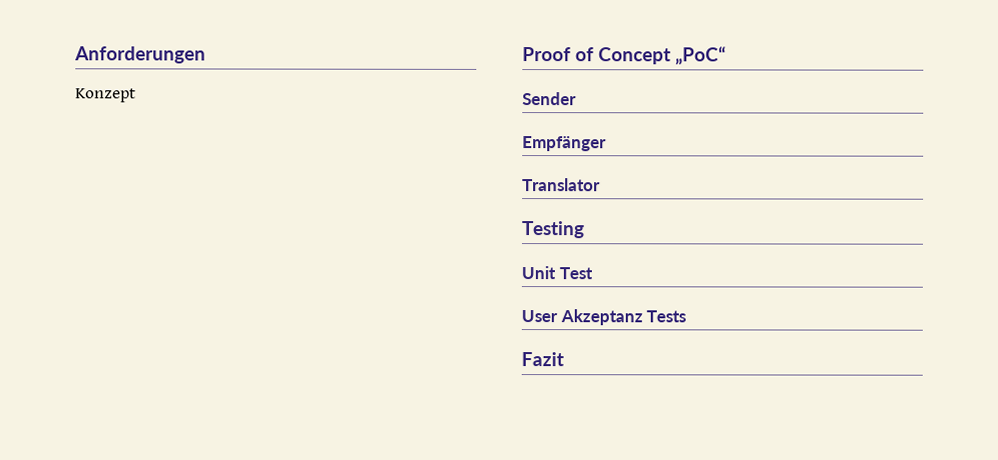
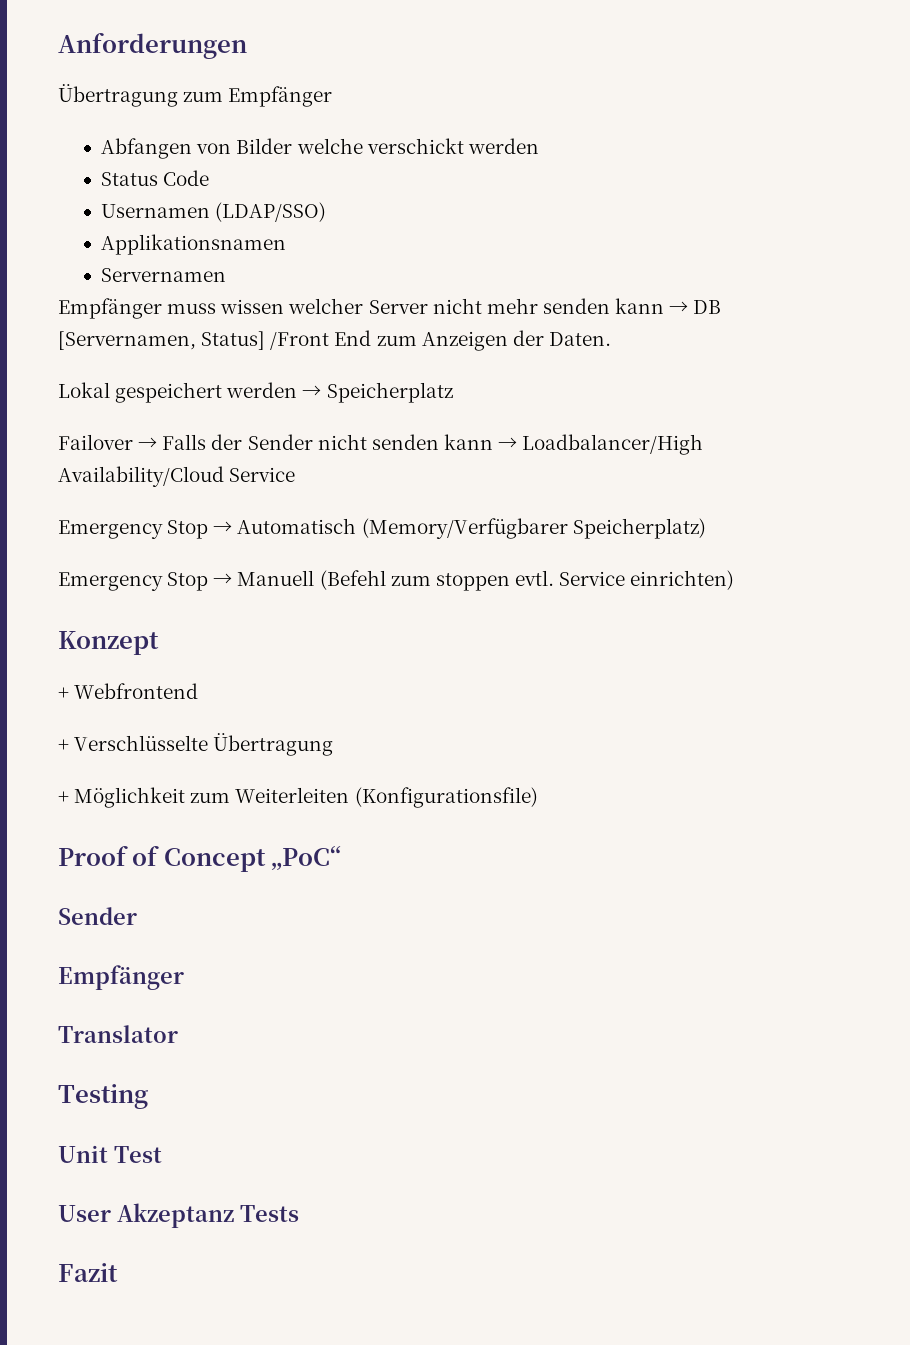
[75,88,136,103] Konzept -> [58,84,333,107] [101,138,539,159] [101,170,210,186] [101,202,327,222] [101,234,287,255] [101,268,227,282] [58,298,722,319] [58,330,611,351] [58,382,453,403] [58,434,704,455] [58,466,296,487] [58,518,706,539] [58,570,735,591] [58,631,159,655] [58,683,199,699] [58,733,334,756] [58,787,538,808] Übertragung zum Empfänger // Abfangen von Bilder welche verschickt werden // Status Code // Usernamen (LDAP/SSO) // Applikationsnamen // Servernamen // Empfänger muss wissen welcher Server nicht mehr senden kann → DB [Servernamen, Status] /Front End zum Anzeigen der Daten. // Lokal gespeichert werden → Speicherplatz // Failover → Falls der Sender nicht senden kann → Loadbalancer/High Availability/Cloud Service // Emergency Stop → Automatisch (Memory/Verfügbarer Speicherplatz) // Emergency Stop → Manuell (Befehl zum stoppen evtl. Service einrichten) // Konzept // + Webfrontend // + Verschlüsselte Übertragung // + Möglichkeit zum Weiterleiten (Konfigurationsfile)

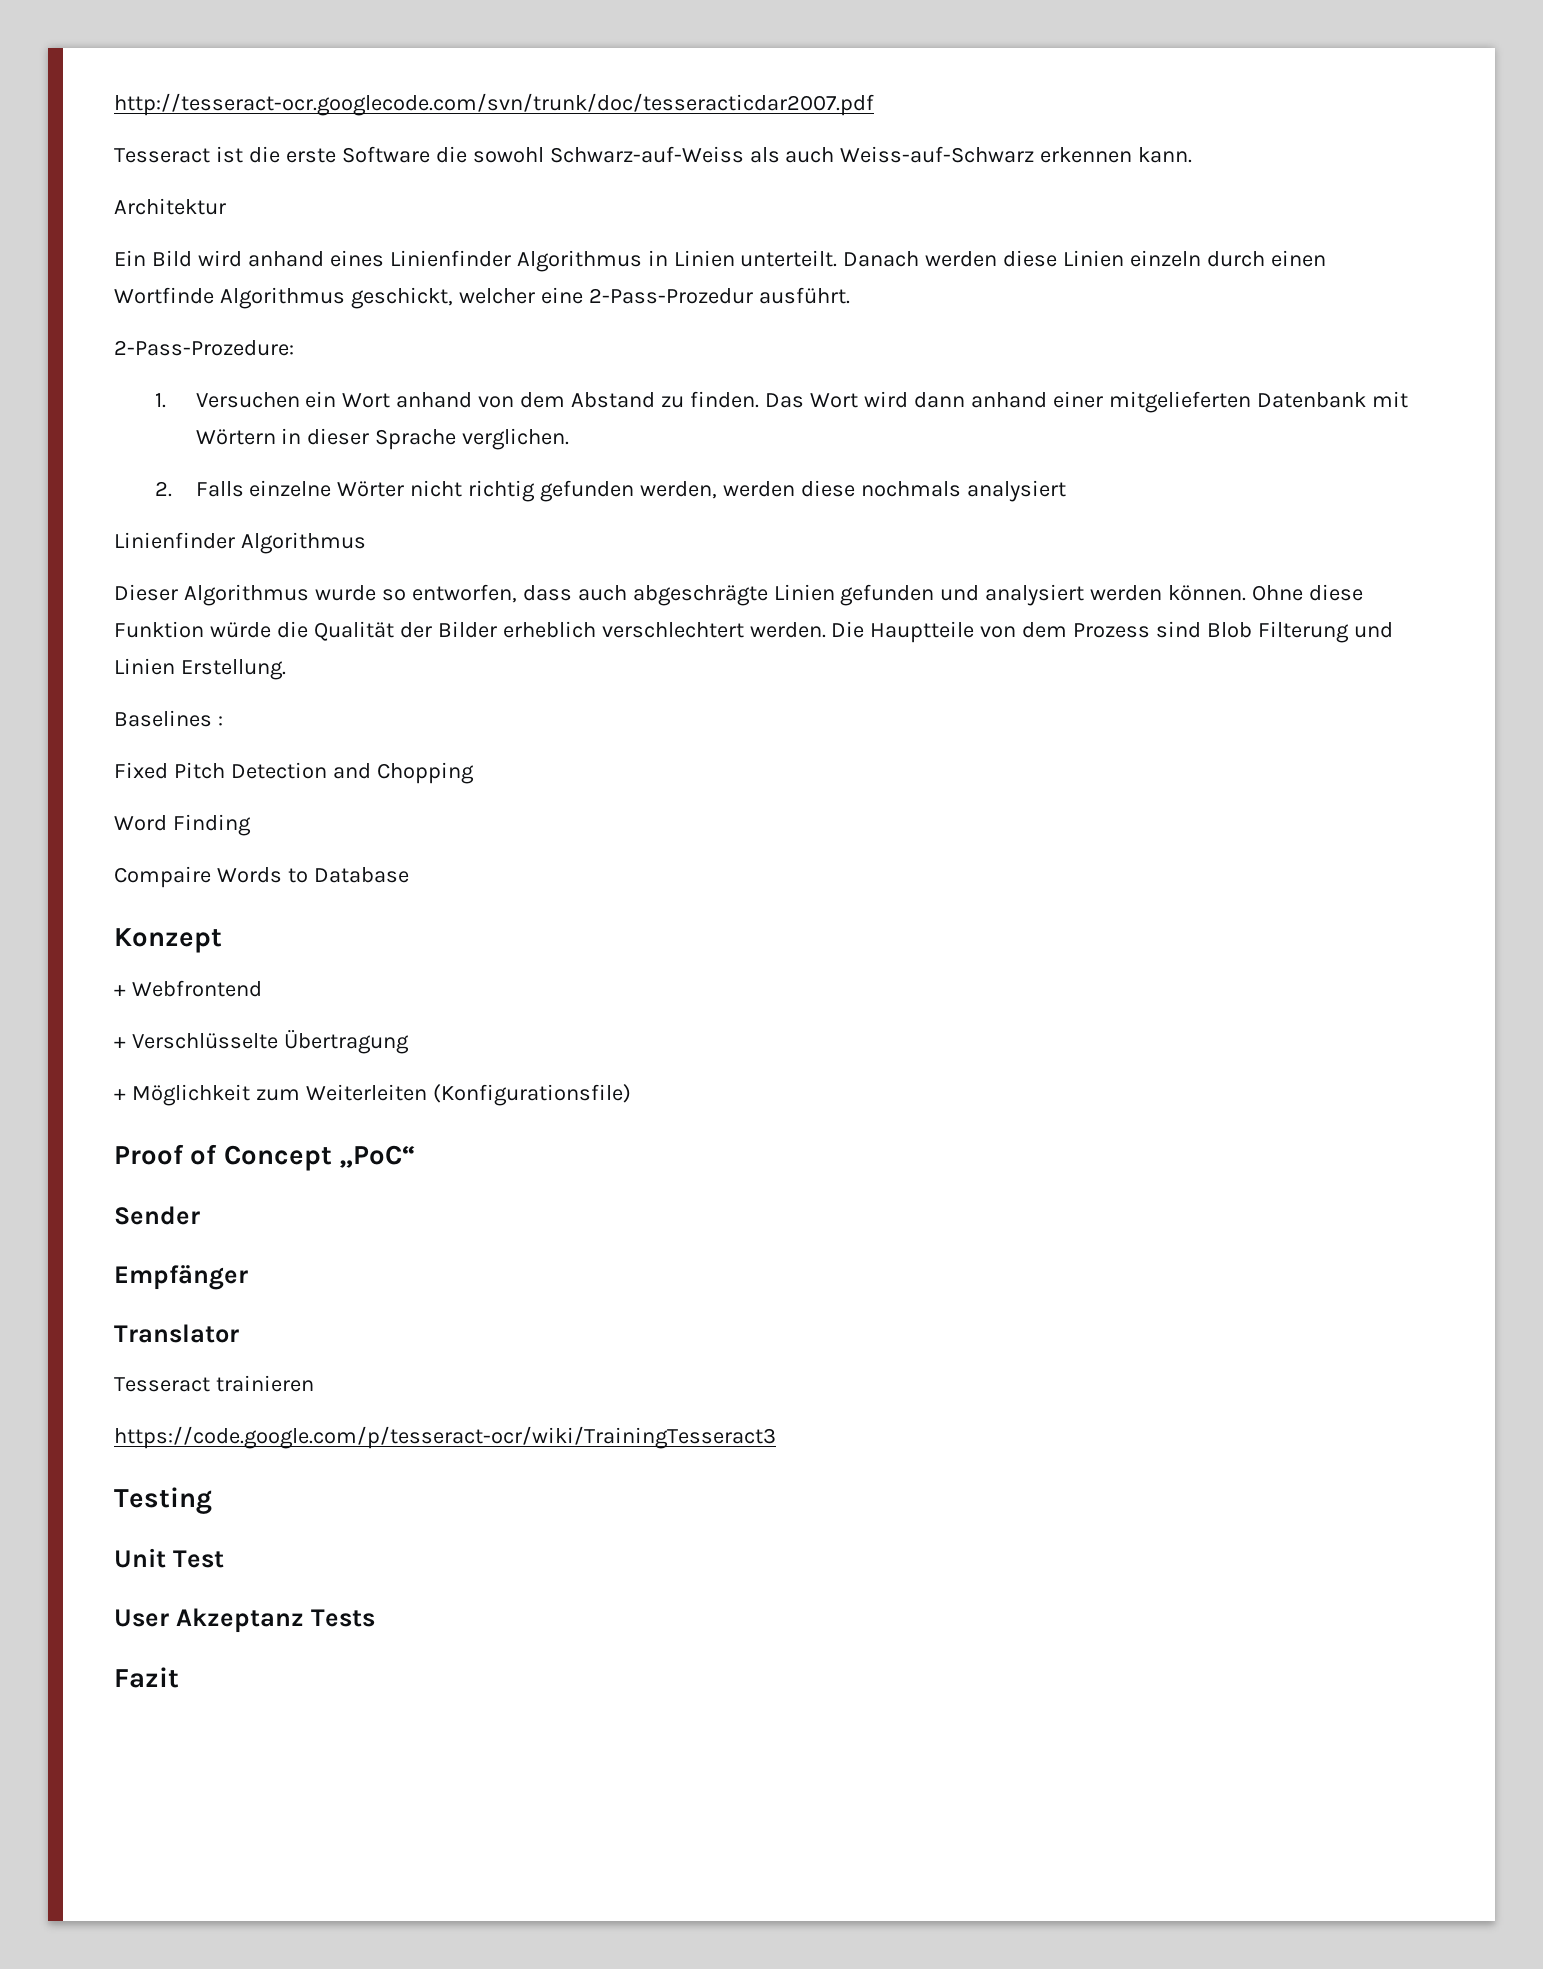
[58,32,247,59] [58,84,333,107] [101,138,539,159] [101,170,210,186] [101,202,327,222] [101,234,287,255] [101,268,227,282] [58,298,722,319] [58,330,611,351] [58,382,453,403] [58,434,704,455] [58,466,296,487] [58,518,706,539] [58,570,735,591] Anforderungen // Übertragung zum Empfänger // Abfangen von Bilder welche verschickt werden // Status Code // Usernamen (LDAP/SSO) // Applikationsnamen // Servernamen // Empfänger muss wissen welcher Server nicht mehr senden kann → DB [Servernamen, Status] /Front End zum Anzeigen der Daten. // Lokal gespeichert werden → Speicherplatz // Failover → Falls der Sender nicht senden kann → Loadbalancer/High Availability/Cloud Service // Emergency Stop → Automatisch (Memory/Verfügbarer Speicherplatz) // Emergency Stop → Manuell (Befehl zum stoppen evtl. Service einrichten) -> [114,93,874,116] [114,146,1193,163] [114,198,226,215] [114,250,1327,272] [114,287,850,309] [114,340,294,356] [154,391,1408,413] [195,428,570,450] [154,480,1066,502] [114,532,366,554] [114,584,1364,606] [114,621,1393,643] [114,658,286,680] [114,710,223,727] [114,762,474,784] [114,814,251,836] [114,866,409,888] http://tesseract-ocr.googlecode.com/svn/trunk/doc/tesseracticdar2007.pdf // Tesseract ist die erste Software die sowohl Schwarz-auf-Weiss als auch Weiss-auf-Schwarz erkennen kann. // Architektur // Ein Bild wird anhand eines Linienfinder Algorithmus in Linien unterteilt. Danach werden diese Linien einzeln durch einen Wortfinde Algorithmus geschickt, welcher eine 2-Pass-Prozedur ausführt. // 2-Pass-Prozedure: // 1. Versuchen ein Wort anhand von dem Abstand zu finden. Das Wort wird dann anhand einer mitgelieferten Datenbank mit Wörtern in dieser Sprache verglichen. // 2. Falls einzelne Wörter nicht richtig gefunden werden, werden diese nochmals analysiert // Linienfinder Algorithmus // Dieser Algorithmus wurde so entworfen, dass auch abgeschrägte Linien gefunden und analysiert werden können. Ohne diese Funktion würde die Qualität der Bilder erheblich verschlechtert werden. Die Hauptteile von dem Prozess sind Blob Filterung und Linien Erstellung. // Baselines : // Fixed Pitch Detection and Chopping // Word Finding // Compaire Words to Database
(178, 1034) none -> [114,1375,314,1392] [114,1426,776,1449] // Tesseract trainieren // https://code.google.com/p/tesseract-ocr/wiki/TrainingTesseract3

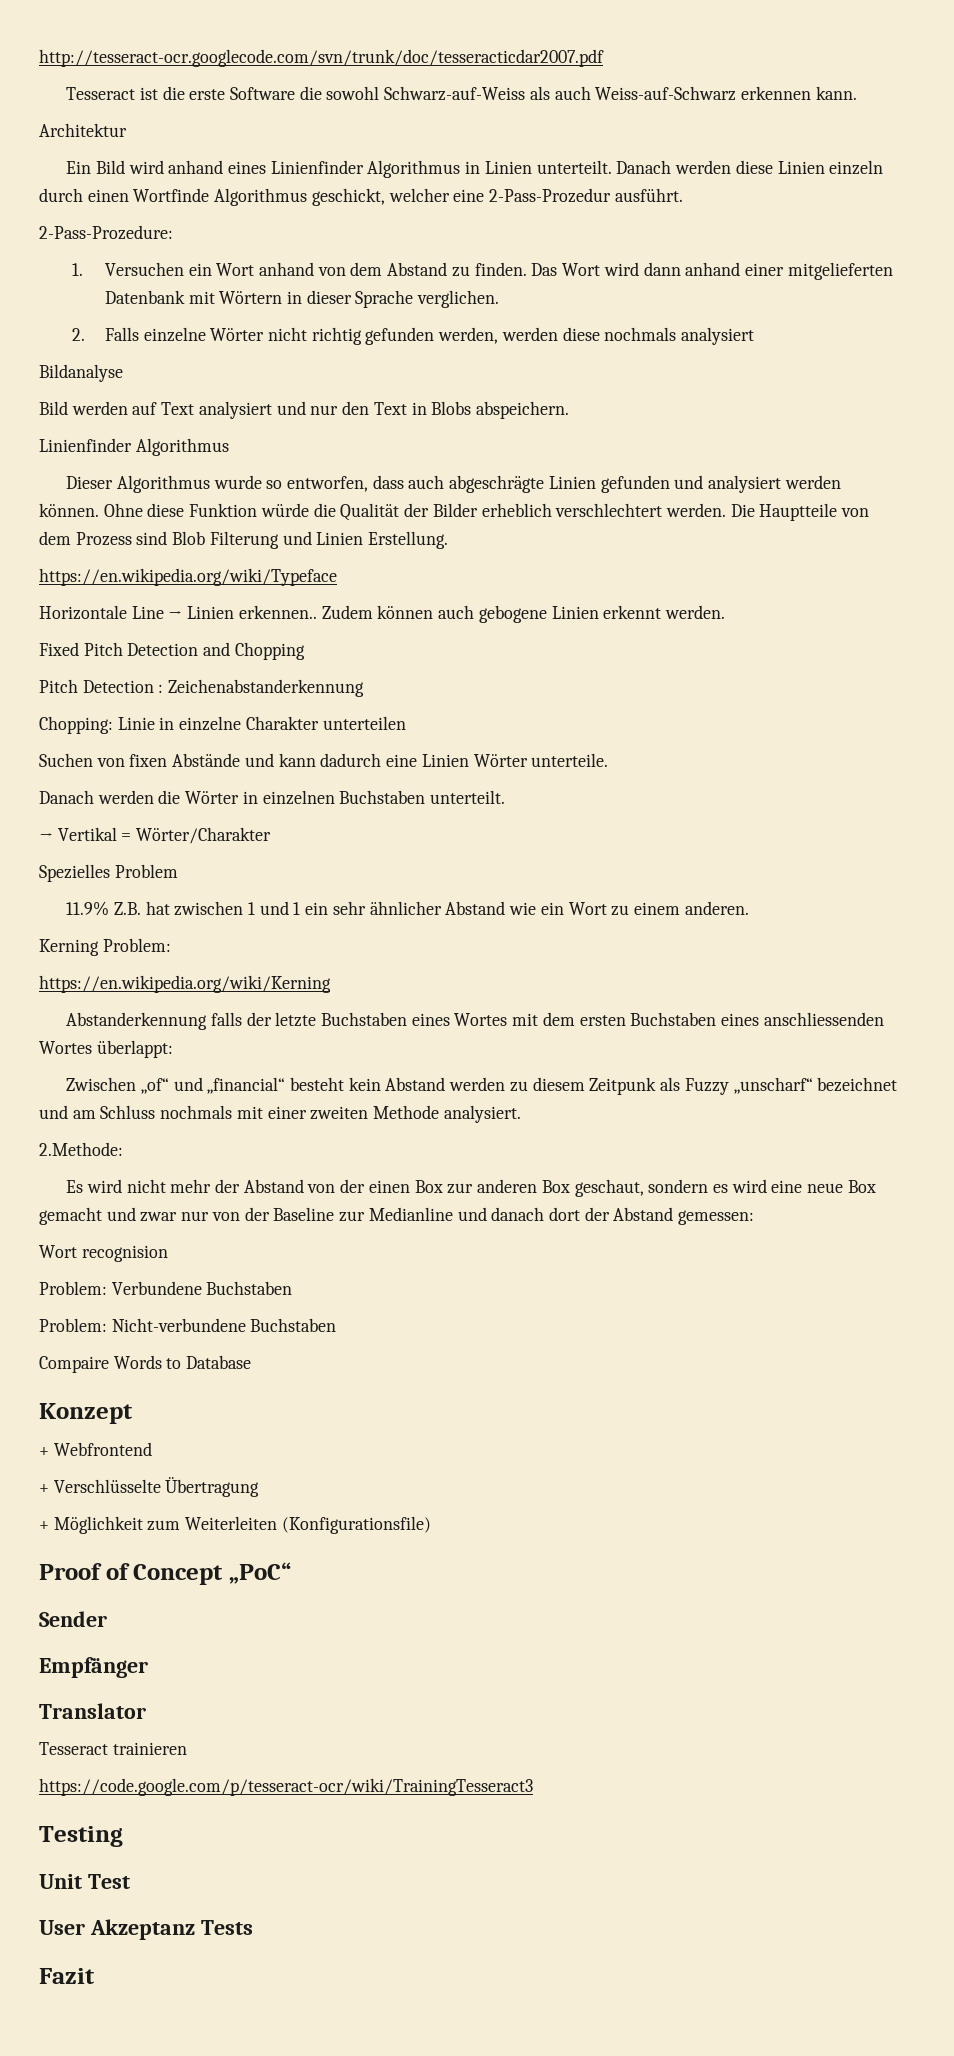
(1066, 491) none -> [39,364,123,382] [39,401,569,419] // Bildanalyse // Bild werden auf Text analysiert und nur den Text in Blobs abspeichern.
[114,710,223,727] Baselines : -> [39,568,337,586] [39,605,725,623] https://en.wikipedia.org/wiki/Typeface // Horizontale Line → Linien erkennen.. Zudem können auch gebogene Linien erkennt werden.
[114,814,251,836] Word Finding -> [39,679,365,697] [39,716,406,734] [39,753,609,767] [39,790,506,805] [39,827,272,844] [39,864,178,882] [66,901,749,916] [39,938,171,956] [39,975,331,993] [66,1012,884,1030] [39,1040,173,1058] [66,1077,898,1095] [39,1105,521,1123] [39,1142,123,1156] [66,1179,876,1197] [39,1207,755,1225] [39,1245,168,1262] [39,1281,293,1295] [39,1318,337,1332] Pitch Detection : Zeichenabstanderkennung // Chopping: Linie in einzelne Charakter unterteilen // Suchen von fixen Abstände und kann dadurch eine Linien Wörter unterteile. // Danach werden die Wörter in einzelnen Buchstaben unterteilt. // → Vertikal = Wörter/Charakter // Spezielles Problem // 11.9% Z.B. hat zwischen 1 und 1 ein sehr ähnlicher Abstand wie ein Wort zu einem anderen. // Kerning Problem: // https://en.wikipedia.org/wiki/Kerning // Abstanderkennung falls der letzte Buchstaben eines Wortes mit dem ersten Buchstaben eines anschliessenden Wortes überlappt: // Zwischen „of“ und „financial“ besteht kein Abstand werden zu diesem Zeitpunk als Fuzzy „unscharf“ bezeichnet und am Schluss nochmals mit einer zweiten Methode analysiert. // 2.Methode: // Es wird nicht mehr der Abstand von der einen Box zur anderen Box geschaut, sondern es wird eine neue Box gemacht und zwar nur von der Baseline zur Medianline und danach dort der Abstand gemessen: // Wort recognision // Problem: Verbundene Buchstaben // Problem: Nicht-verbundene Buchstaben

